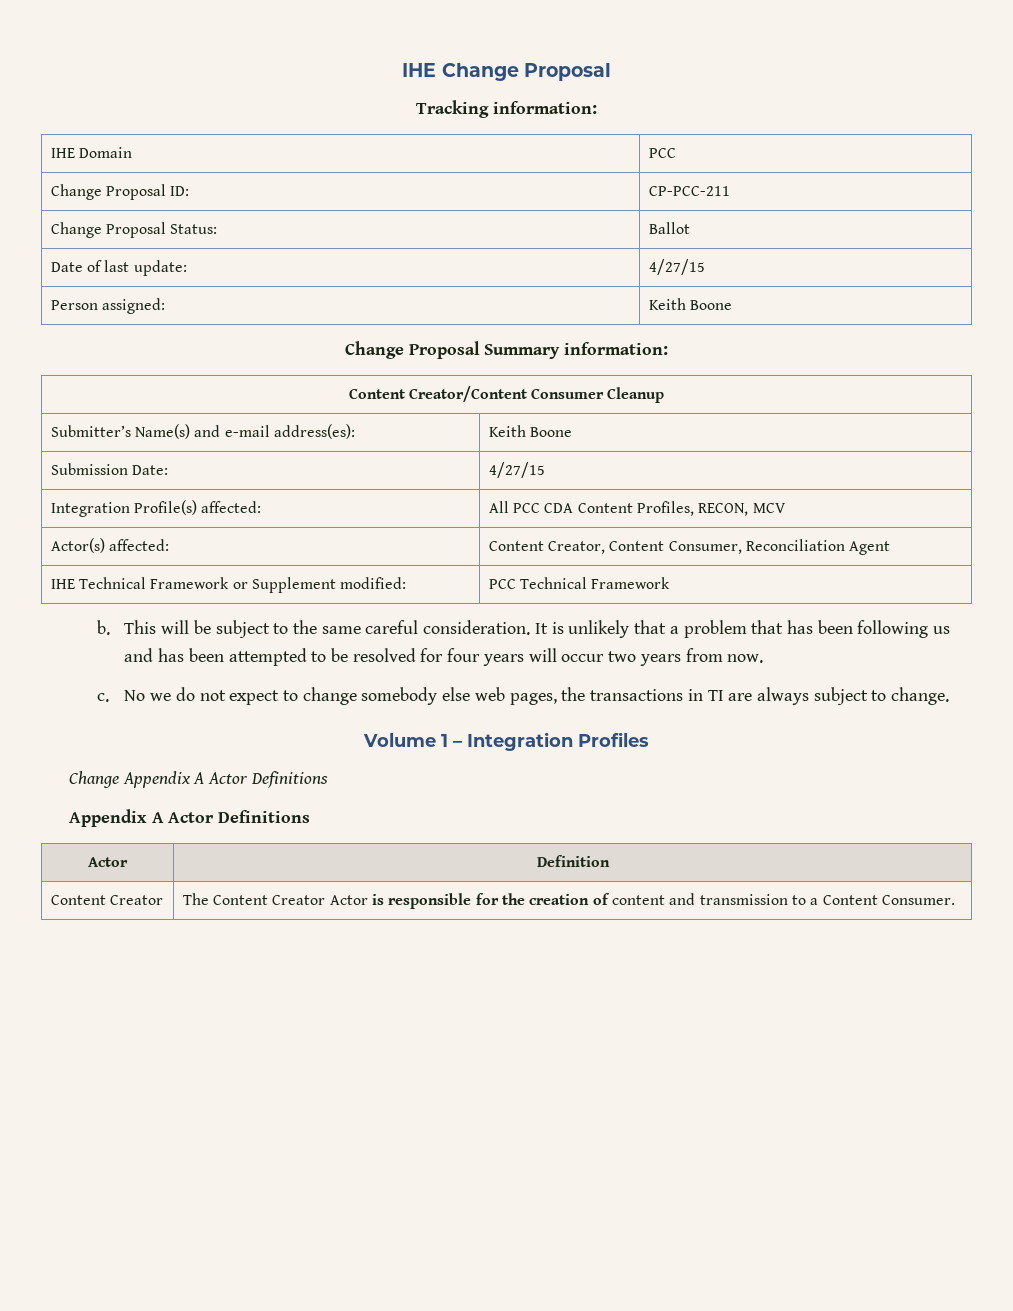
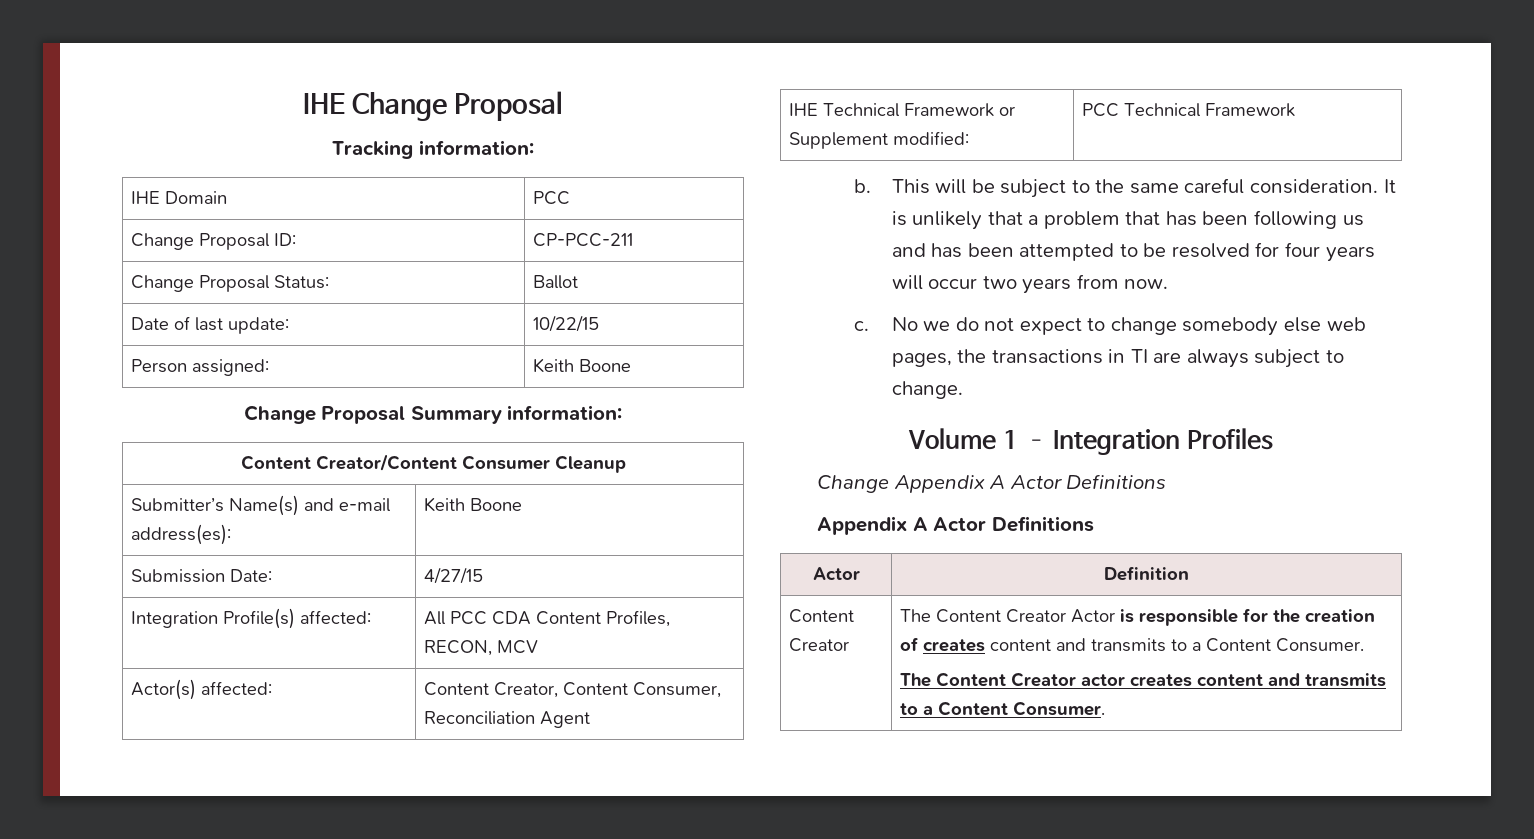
[648,259,705,275] 4/27/15 -> [533,315,600,332] 10/22/15
[611,893,955,905] content and transmission to a Content Consumer. -> [923,638,1365,652] [900,672,1387,687] [900,701,1106,716] creates content and transmits to a Content Consumer. // The Content Creator actor creates content and transmits to a Content Consumer.

